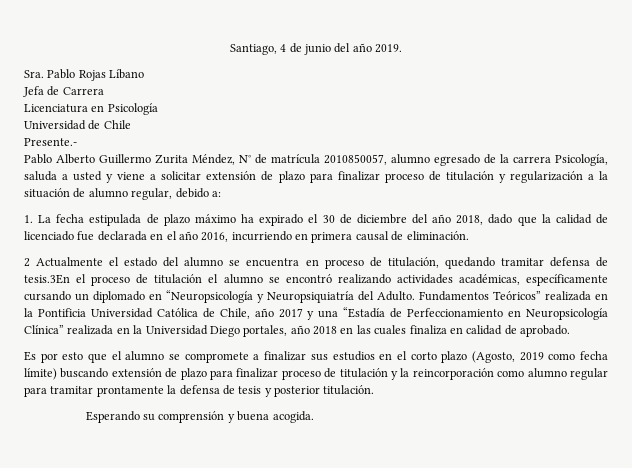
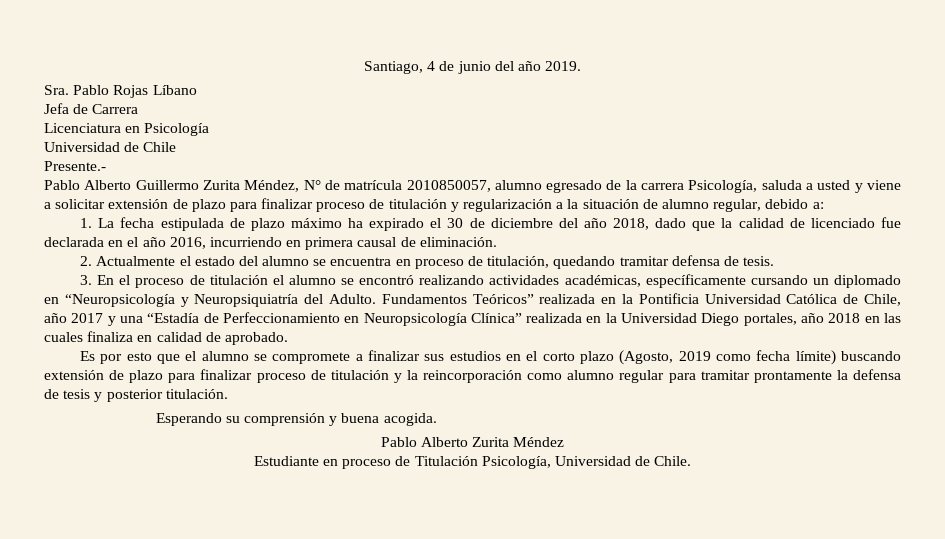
[24,258,30,267] 2 -> [80,256,93,266] 2.
[24,274,70,284] tesis.3En -> [743,256,775,266] [80,275,115,285] tesis. // 3. En
(314, 417) none -> [380,437,565,447] [253,456,692,469] // Pablo Alberto Zurita Méndez // Estudiante en proceso de Titulación Psicología, Universidad de Chile.

